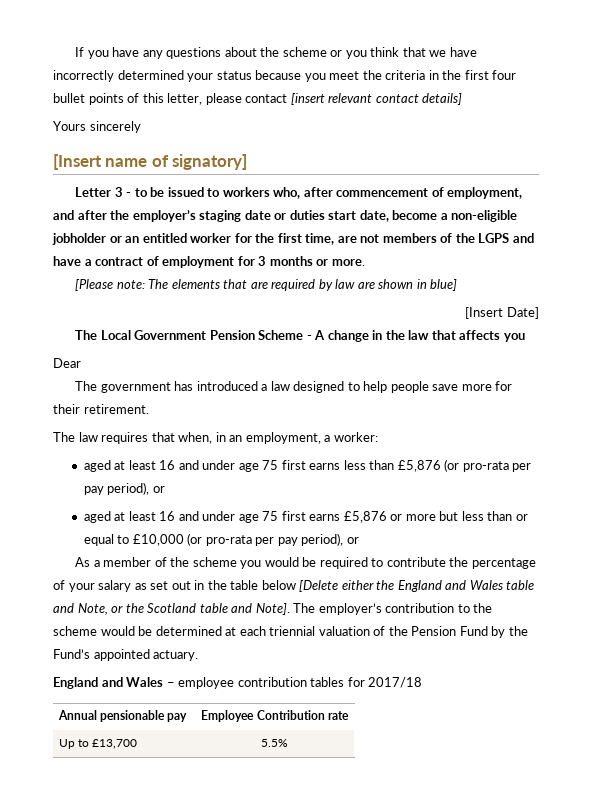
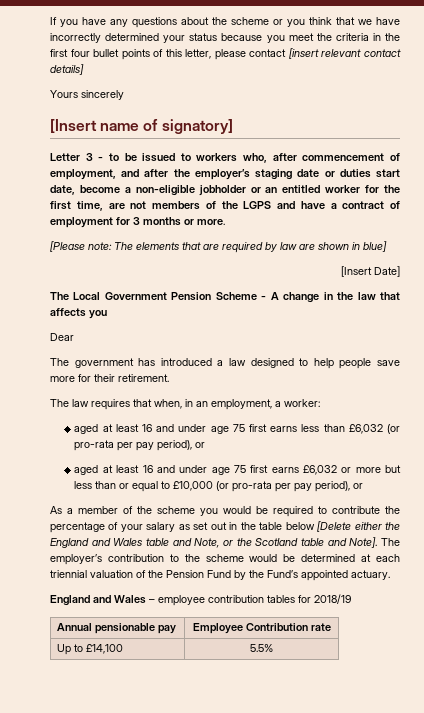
[397,460,441,472] £5,876 -> [348,424,383,434] £6,032
[343,511,387,523] £5,876 -> [302,465,337,475] £6,032
[368,677,423,688] 2017/18 -> [314,594,351,604] 2018/19
[91,739,137,749] £13,700 -> [85,644,123,654] £14,100

